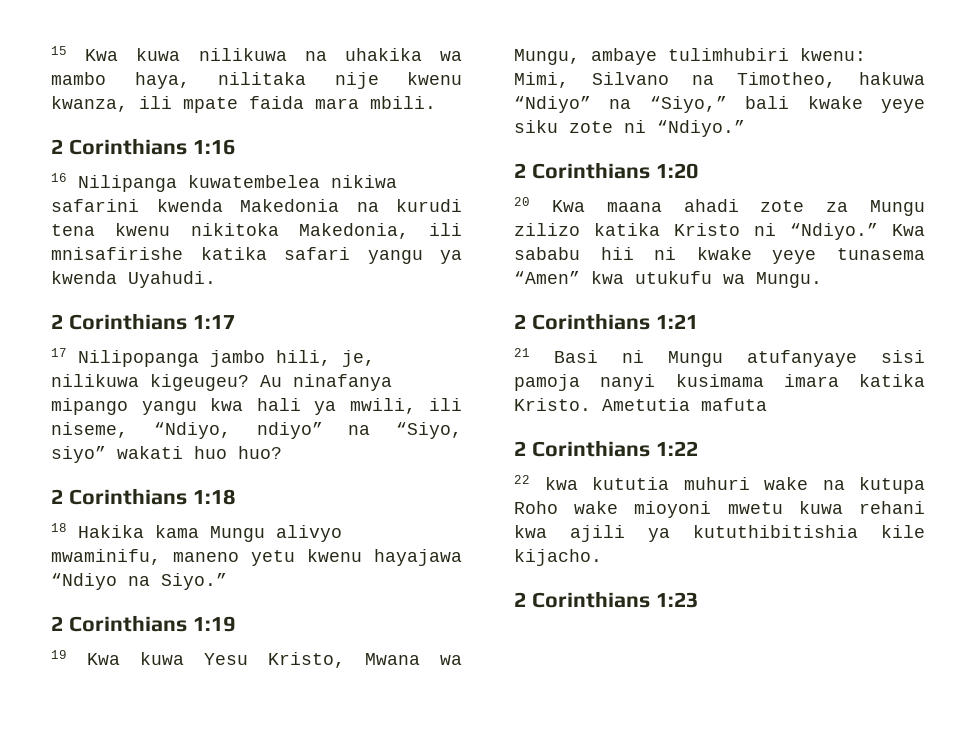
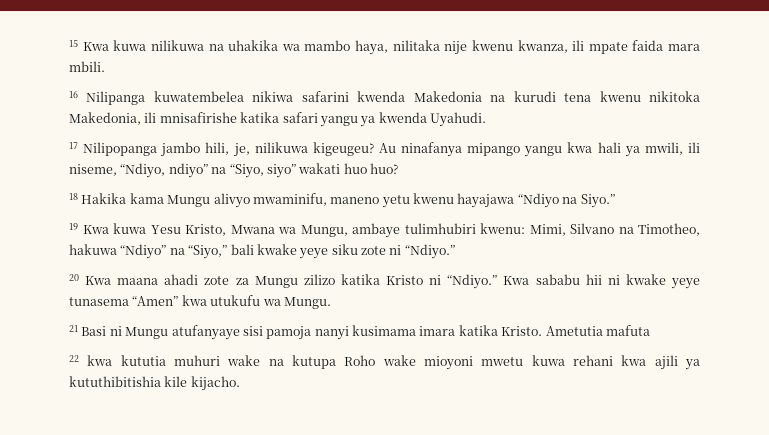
[51,138,235,155] // 2 Corinthians 1:16 -> (105, 66) none
[51,313,235,330] // 2 Corinthians 1:17 -> (486, 119) none
[51,488,235,505] // 2 Corinthians 1:18 -> (398, 168) none
[51,615,235,632] // 2 Corinthians 1:19 -> (615, 201) none
[514,162,698,179] // 2 Corinthians 1:20 -> (455, 251) none
[514,313,698,330] // 2 Corinthians 1:21 -> (331, 303) none
[514,440,698,457] // 2 Corinthians 1:22 -> (650, 330) none
[514,591,698,608] // 2 Corinthians 1:23 -> (240, 383) none

